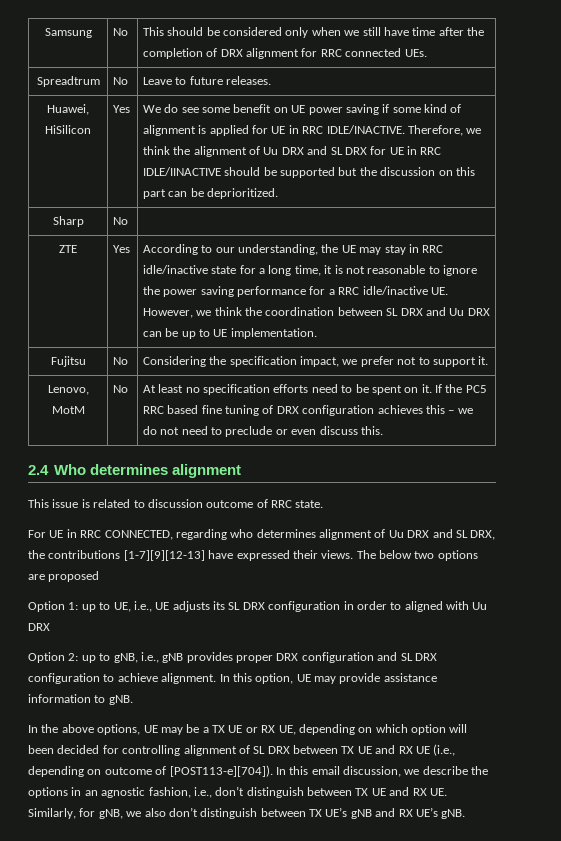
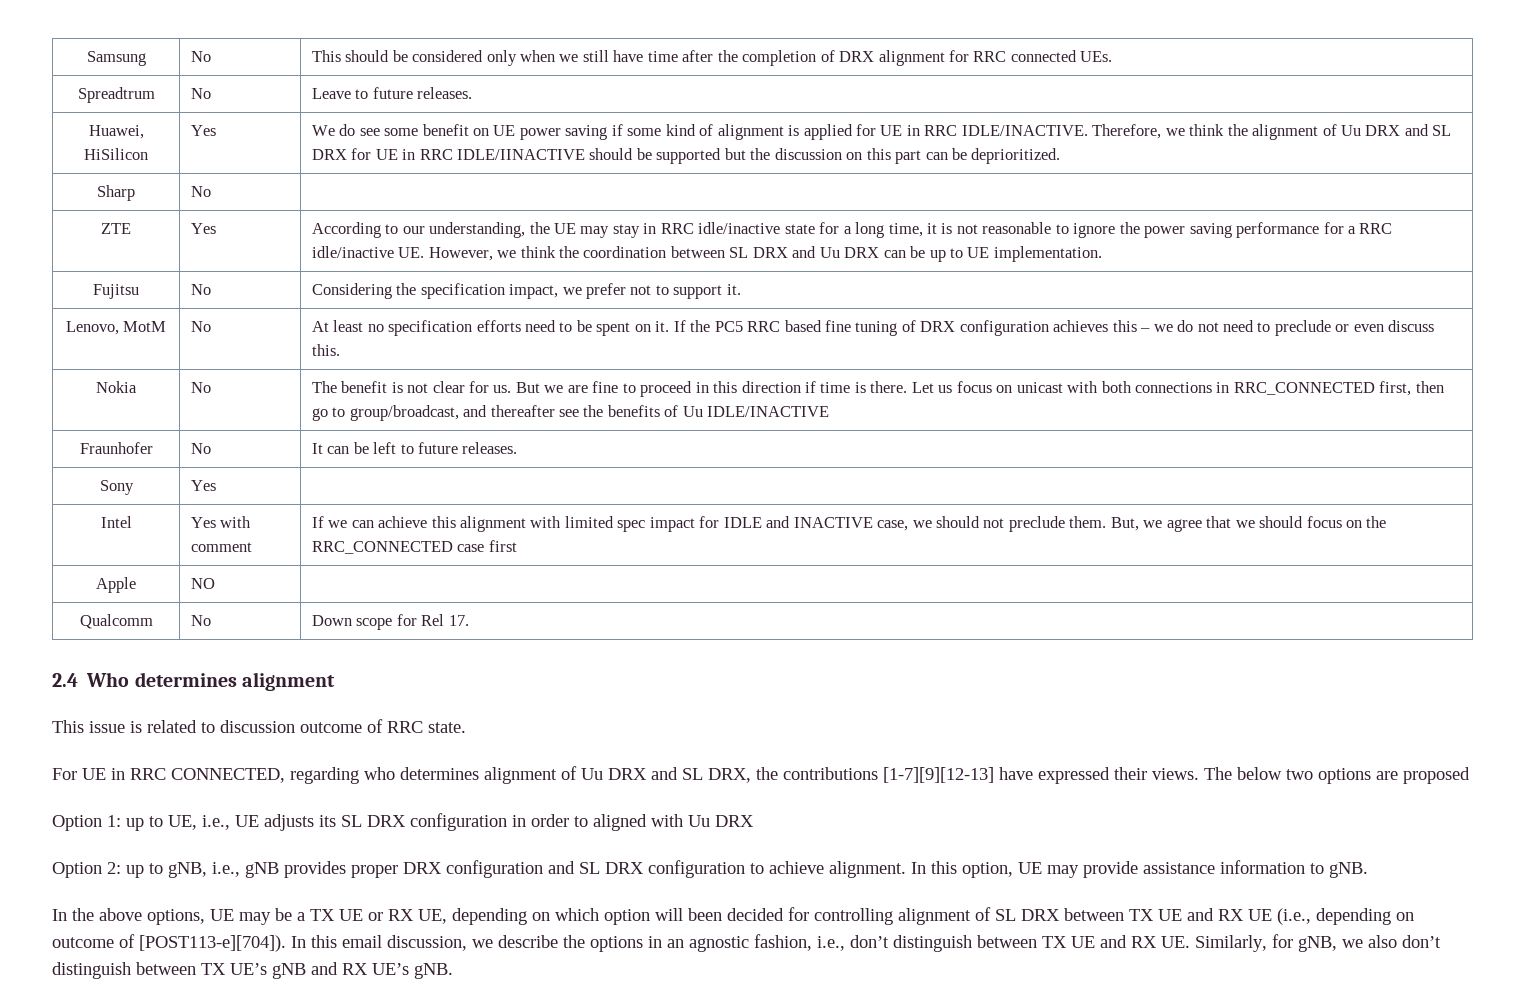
(383, 430) none -> [96,381,137,393] [190,382,211,393] [311,381,1444,397] [311,405,830,421] [79,442,153,454] [190,443,211,454] [311,442,518,454] [99,480,134,495] [190,480,216,491] [100,516,132,528] [190,516,252,528] [190,542,252,552] [311,516,1387,532] [311,540,517,554] [96,577,136,593] [190,578,215,589] [79,614,153,629] [190,615,211,626] [311,614,469,630] // Nokia | No | The benefit is not clear for us. But we are fine to proceed in this direction if time is there. Let us focus on unicast with both connections in RRC_CONNECTED first, then go to group/broadcast, and thereafter see the benefits of Uu IDLE/INACTIVE // Fraunhofer | No | It can be left to future releases. // Sony | Yes | // Intel | Yes with comment | If we can achieve this alignment with limited spec impact for IDLE and INACTIVE case, we should not preclude them. But, we agree that we should focus on the RRC_CONNECTED case first // Apple | NO | // Qualcomm | No | Down scope for Rel 17.

